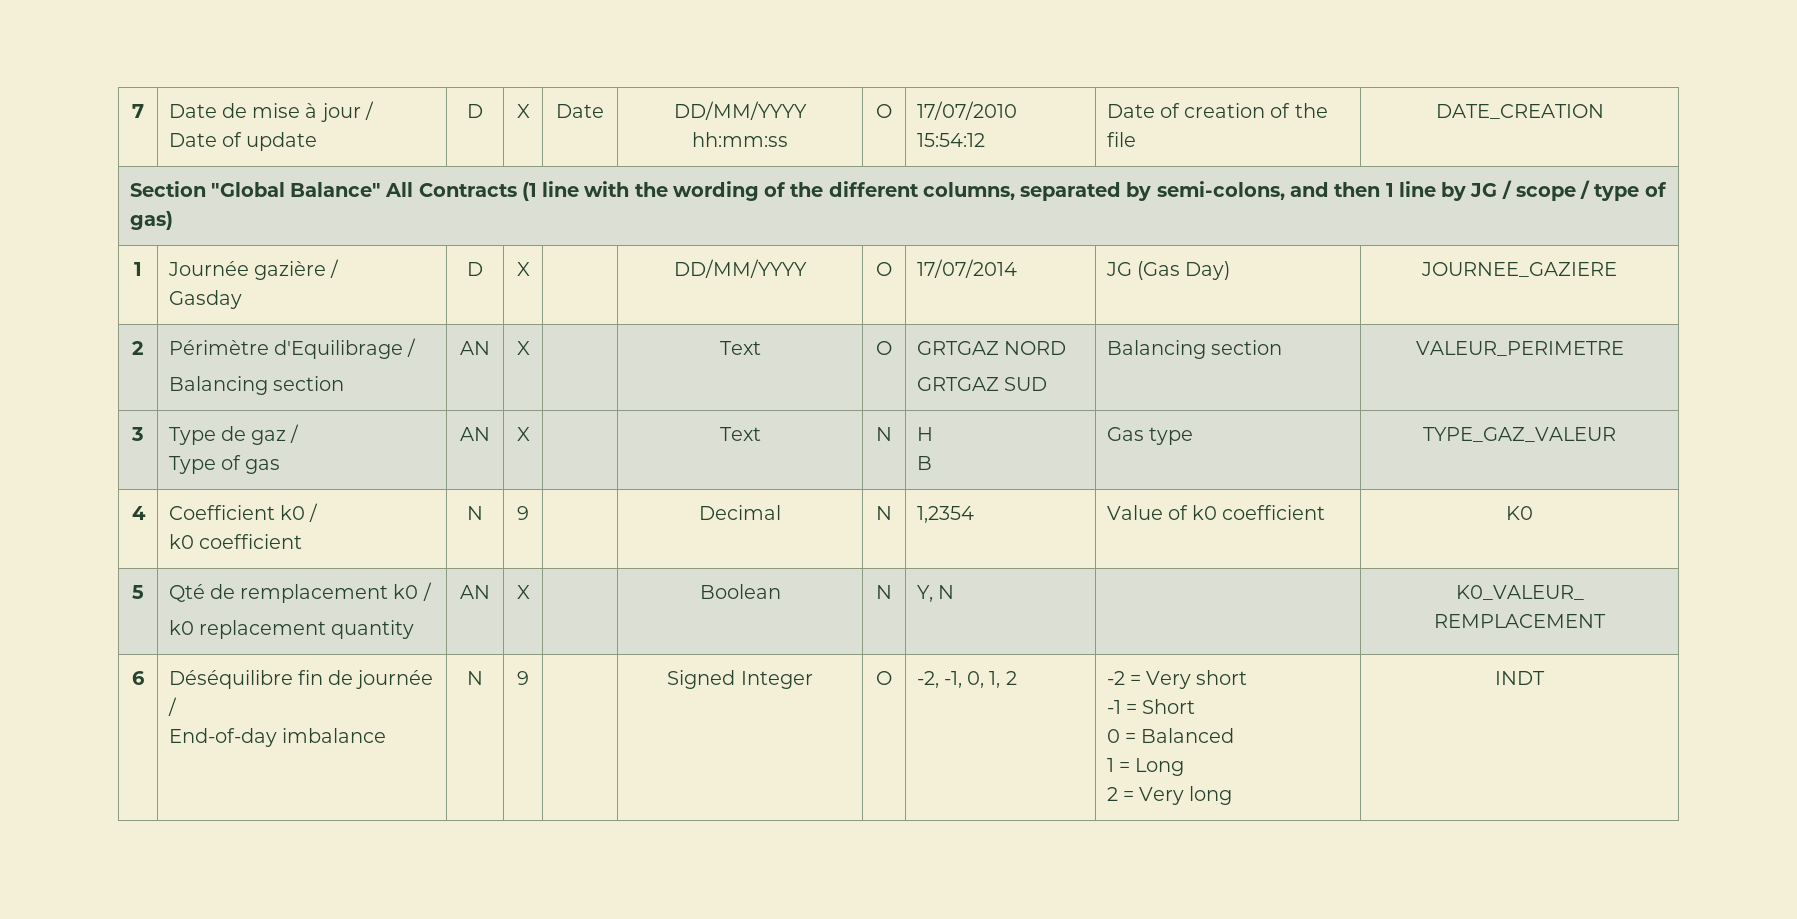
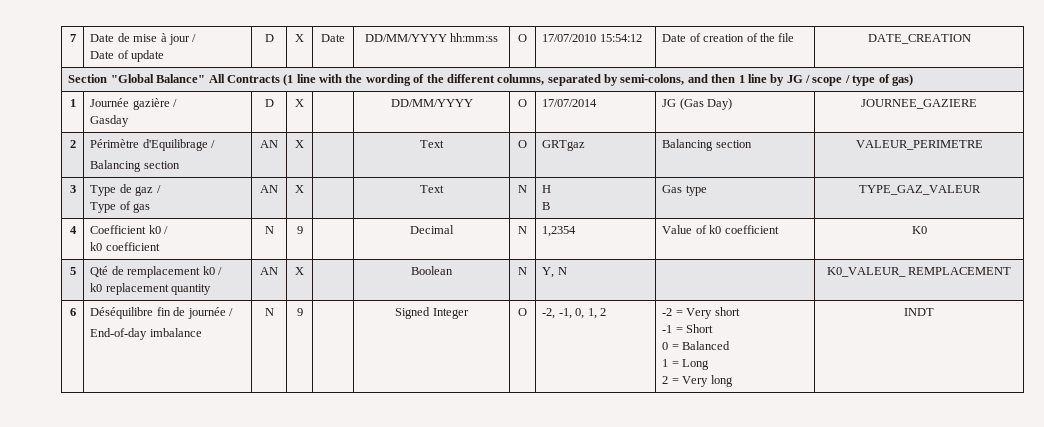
[916,341,1066,355] [916,377,1047,391] GRTGAZ NORD // GRTGAZ SUD -> [542,140,586,151] GRTgaz

